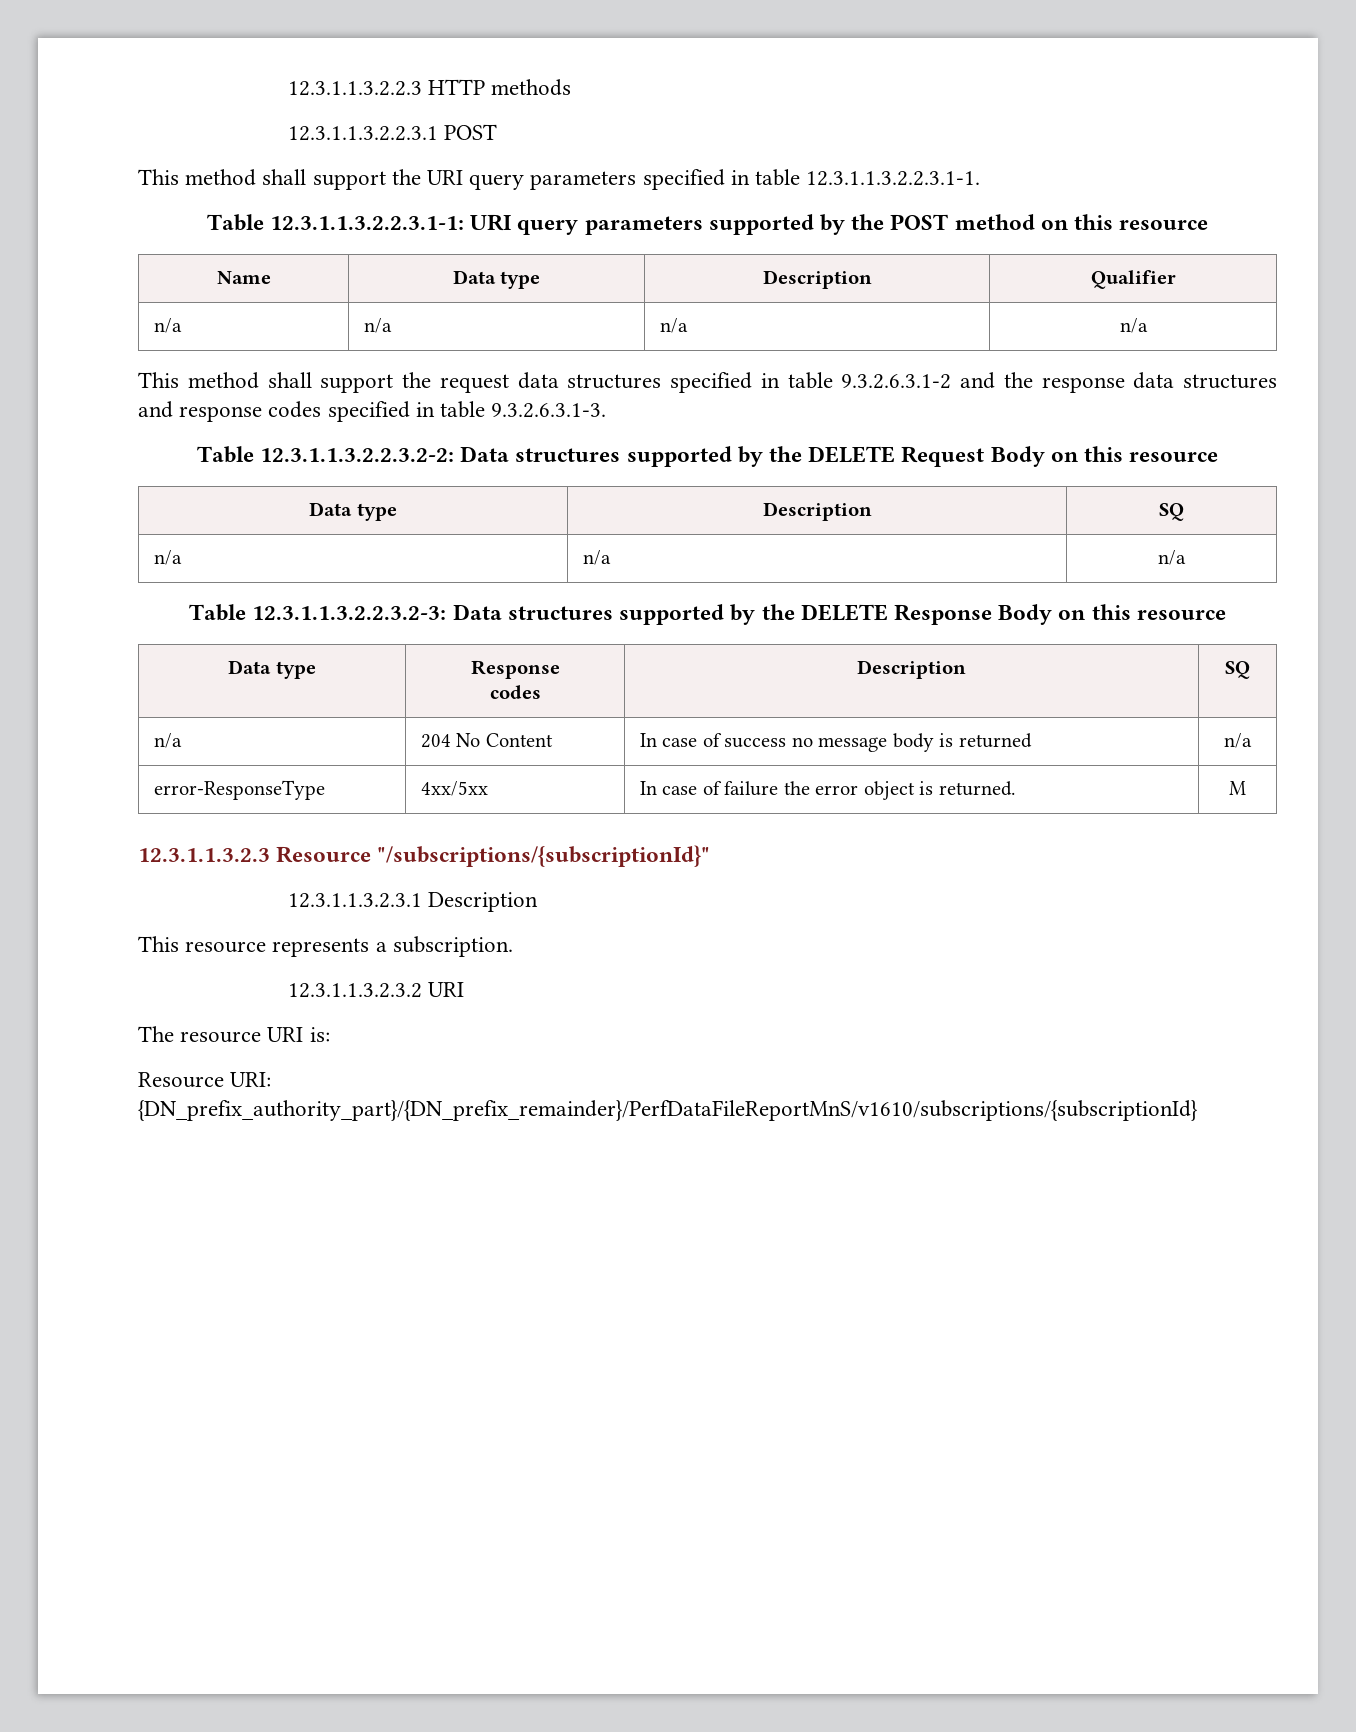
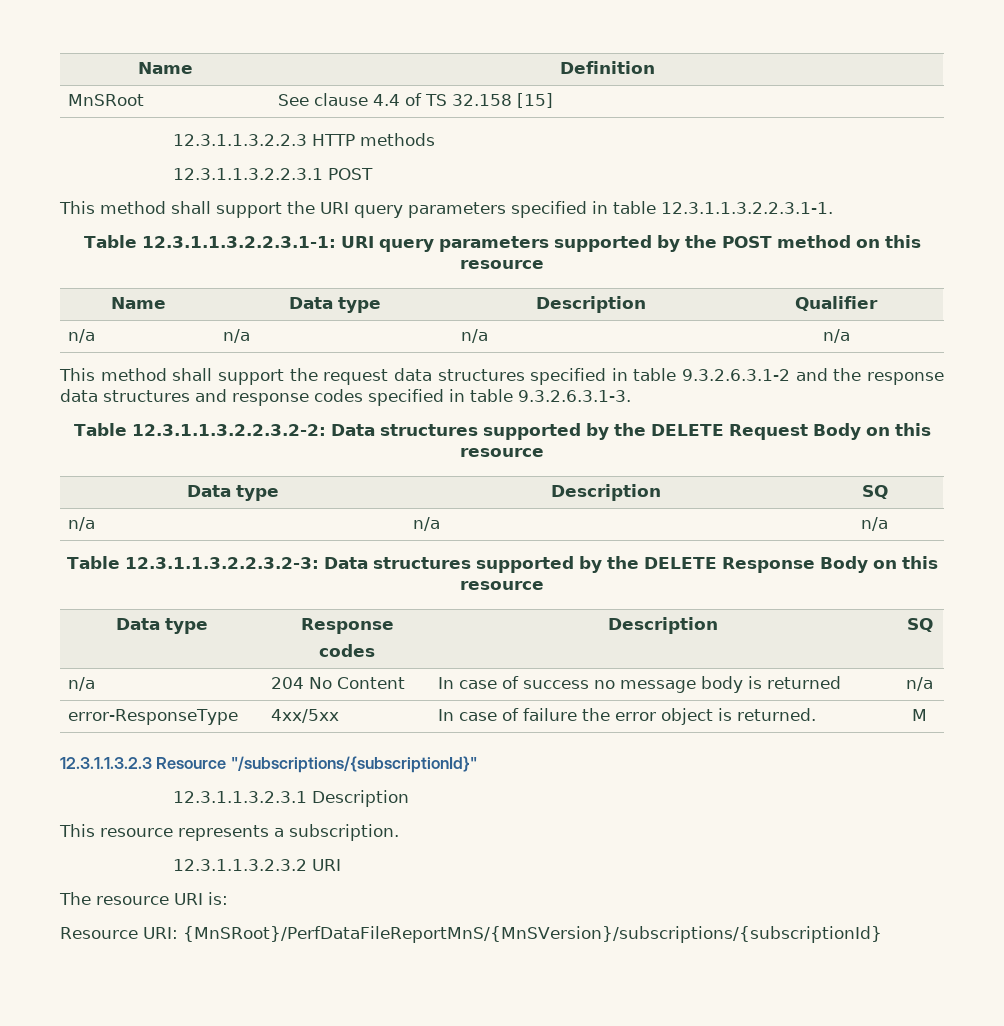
(288, 88) none -> [138,62,193,74] [559,61,655,74] [67,94,144,106] [277,93,553,108] Name | Definition // MnSRoot | See clause 4.4 of TS 32.158 [15] //
[138,1100,1198,1121] {DN_prefix_authority_part}/{DN_prefix_remainder}/PerfDataFileReportMnS/v1610/subscriptions/{subscriptionId} -> [183,926,882,943] {MnSRoot}/PerfDataFileReportMnS/{MnSVersion}/subscriptions/{subscriptionId}

